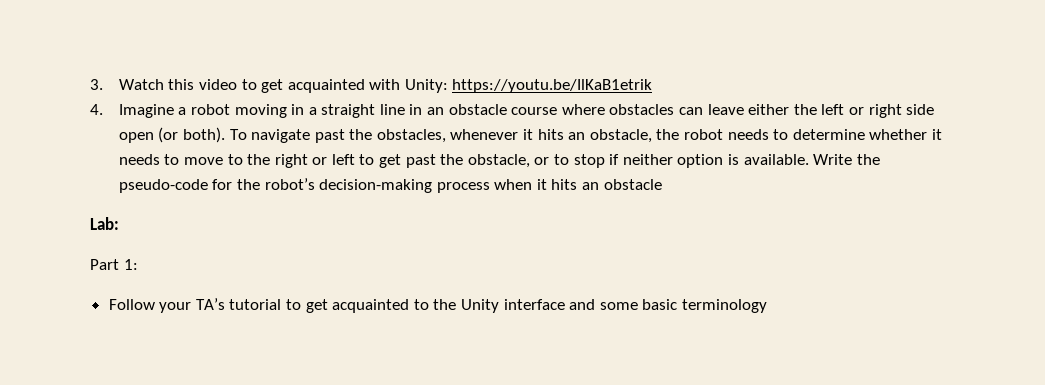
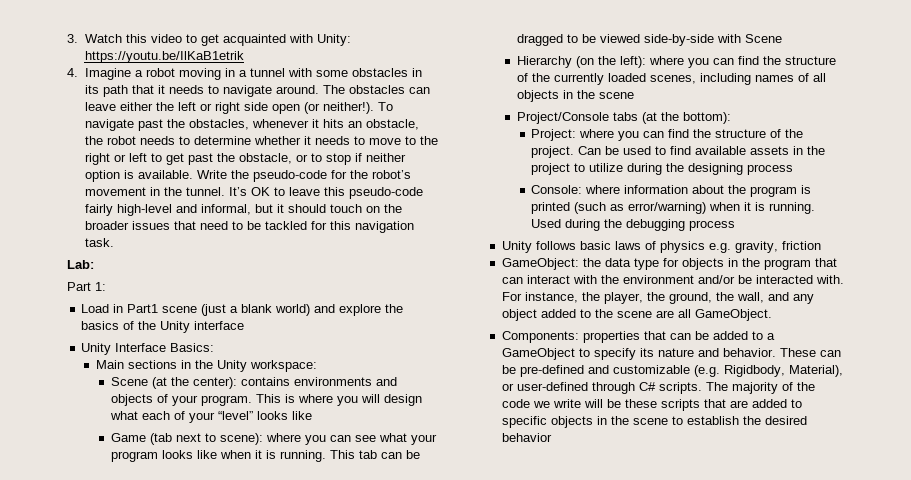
[321,104,605,118] straight line in an obstacle course where -> [249,68,422,77] [84,85,345,97] tunnel with some obstacles in its path that it needs to navigate around. The
[182,127,225,143] both). -> [322,102,374,114] neither!).
[319,179,662,193] [90,217,119,230] [90,259,138,270] [108,298,767,313] decision-making process when it hits an obstacle // Lab: // Part 1: // Follow your TA’s tutorial to get acquainted to the Unity interface and some basic terminology -> [84,187,423,199] [84,204,402,216] [84,221,414,233] [84,238,114,247] [67,260,94,269] [67,282,106,291] [81,304,404,316] [81,321,245,333] [81,343,215,355] [95,360,317,372] [110,377,397,389] [110,394,422,406] [109,411,312,423] [110,433,437,445] [110,450,420,462] [516,34,782,46] [516,56,836,68] [516,73,826,85] [516,90,634,102] [516,112,731,124] [531,129,804,141] [531,146,826,158] [531,163,794,175] [531,185,812,197] [531,202,816,214] [531,219,736,231] [501,241,821,253] [501,258,837,270] [501,275,844,284] [501,292,814,304] [501,309,772,321] [501,331,775,343] [501,348,841,360] [501,365,843,377] [501,382,815,394] [501,399,802,411] [501,416,807,428] [501,433,552,442] movement in the tunnel. It’s OK to leave this pseudo-code fairly high-level and informal, but it should touch on the broader issues that need to be tackled for this navigation task. // Lab: // Part 1: // Load in Part1 scene (just a blank world) and explore the basics of the Unity interface // Unity Interface Basics: // Main sections in the Unity workspace: // Scene (at the center): contains environments and objects of your program. This is where you will design what each of your “level” looks like // Game (tab next to scene): where you can see what your program looks like when it is running. This tab can be dragged to be viewed side-by-side with Scene // Hierarchy (on the left): where you can find the structure of the currently loaded scenes, including names of all objects in the scene // Project/Console tabs (at the bottom): // Project: where you can find the structure of the project. Can be used to find available assets in the project to utilize during the designing process // Console: where information about the program is printed (such as error/warning) when it is running. Used during the debugging process // Unity follows basic laws of physics e.g. gravity, friction // GameObject: the data type for objects in the program that can interact with the environment and/or be interacted with. For instance, the player, the ground, the wall, and any object added to the scene are all GameObject. // Components: properties that can be added to a GameObject to specify its nature and behavior. These can be pre-defined and customizable (e.g. Rigidbody, Material), or user-defined through C# scripts. The majority of the code we write will be these scripts that are added to specific objects in the scene to establish the desired behavior

